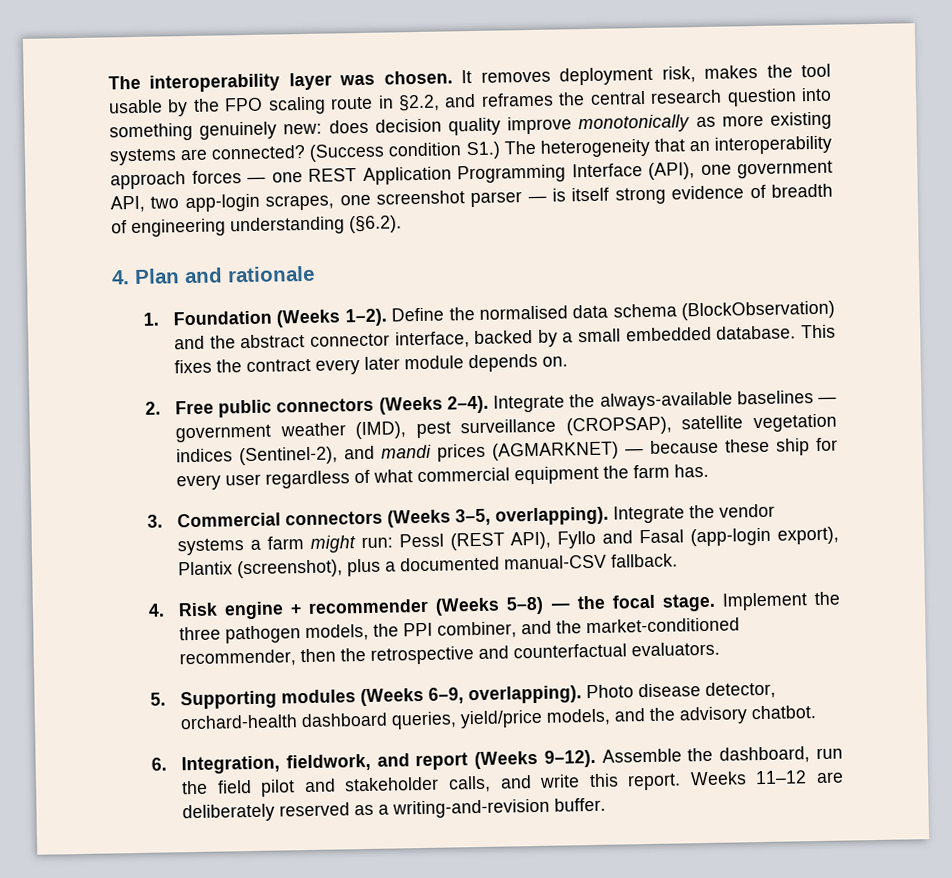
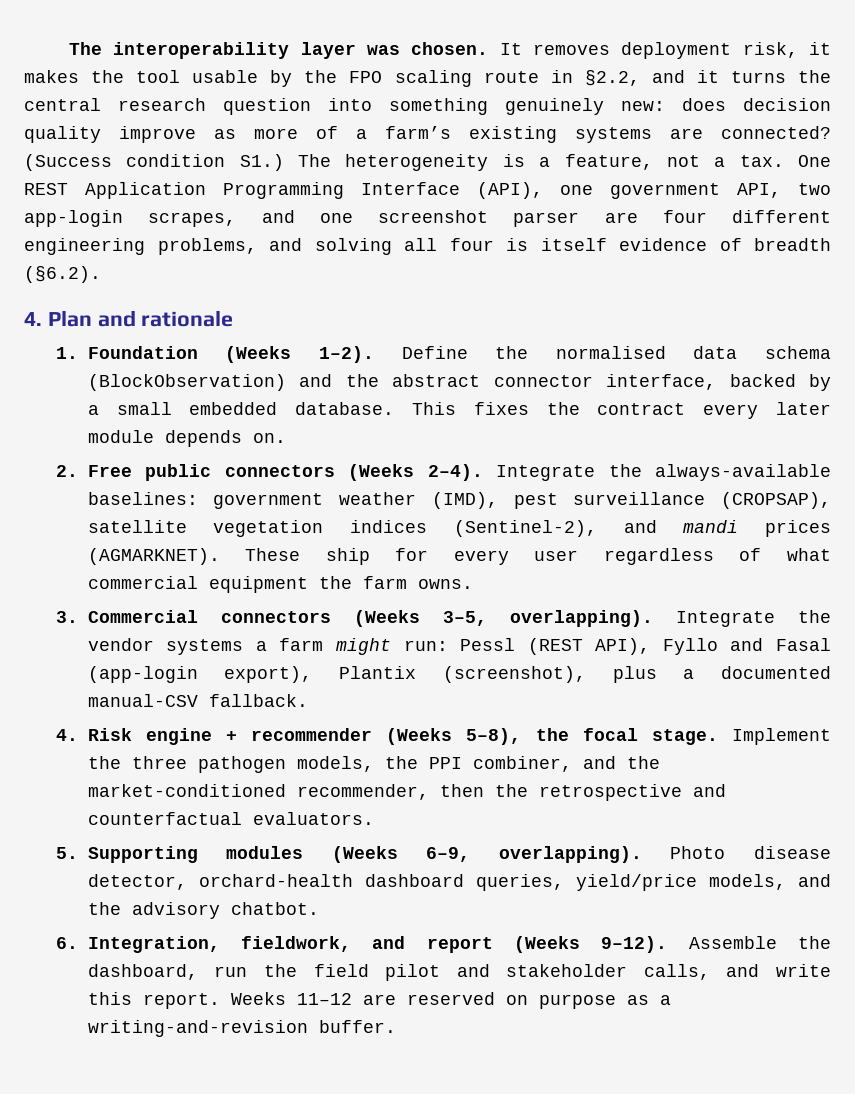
(696, 74) none -> [808,42,831,55] it
[480,92,554,107] reframes -> [696,70,786,83] it turns
[578,114,691,134] monotonically -> (196, 134) none
(764, 120) none -> [316,126,451,139] of a farm’s
[653,135,834,155] [110,170,303,190] that an interoperability approach forces — one -> [502,154,832,170] is a feature, not a tax. One
(335, 202) none -> [261,210,295,223] and
[527,195,547,203] — -> [604,210,831,223] [24,238,494,255] are four different engineering problems, and solving all four
[614,187,666,205] strong -> (607, 244) none
[111,216,345,238] of engineering understanding -> (831, 244) none
[736,390,837,405] baselines — -> [87,492,198,505] baselines:
[492,438,771,461] (AGMARKNET) — because these -> [87,548,301,565] (AGMARKNET). These
[674,463,710,478] has. -> [417,579,473,589] owns.
[506,596,571,615] 5–8) — -> [466,728,522,745] 5–8),
[182,802,351,823] deliberately reserved -> [406,992,616,1009] reserved on purpose

